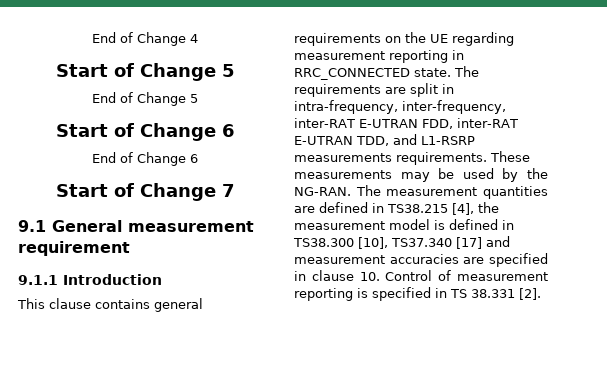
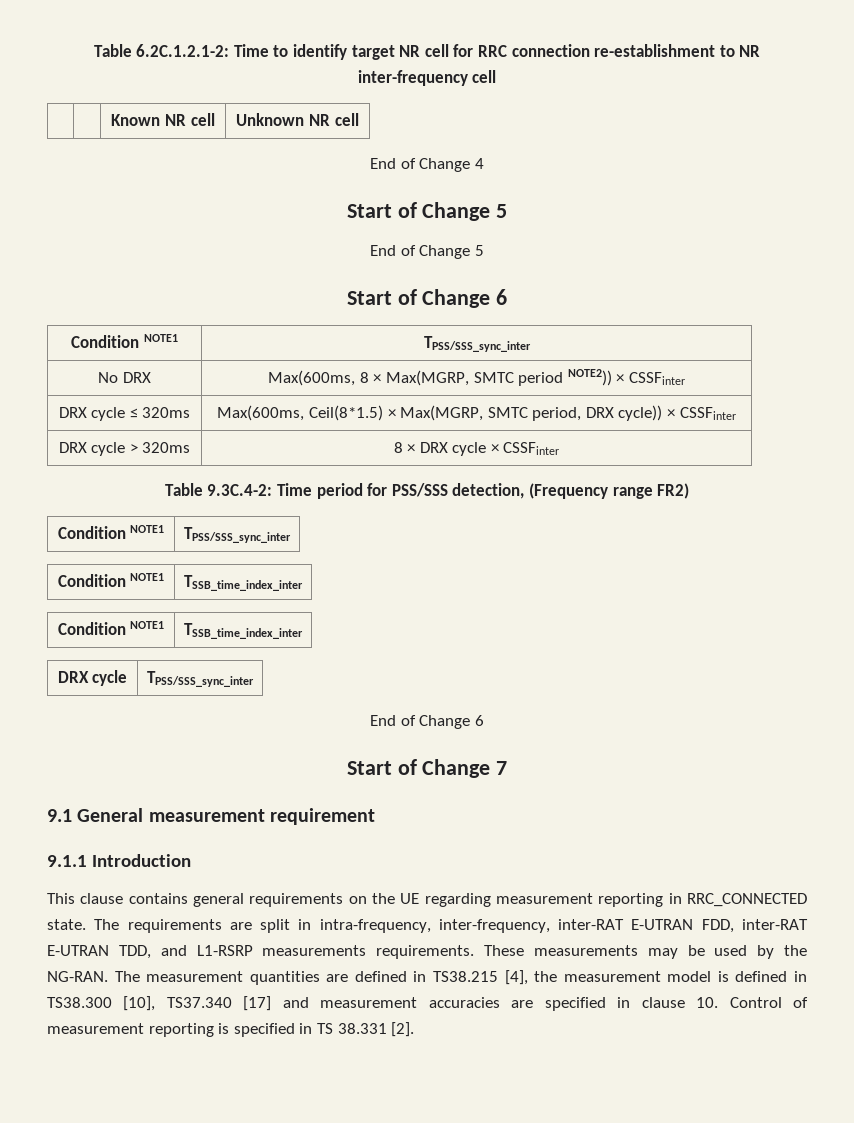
(92, 37) none -> [93,44,761,60] [357,70,497,86] [111,113,215,126] [236,113,359,126] Table 6.2C.1.2.1-2: Time to identify target NR cell for RRC connection re-establishment to NR inter-frequency cell // | | Known NR cell | Unknown NR cell //
(235, 130) none -> [71,334,178,348] [423,336,531,352] [98,372,151,383] [268,369,685,386] [58,407,191,421] [217,405,736,421] [58,442,191,456] [393,442,560,456] [164,483,690,499] [57,525,165,539] [184,527,291,543] [57,573,165,587] [184,575,303,591] [57,621,165,635] [184,623,303,639] [57,670,128,686] [147,671,254,687] // Condition NOTE1 | TPSS/SSS_sync_inter // No DRX | Max(600ms, 8 × Max(MGRP, SMTC period NOTE2)) × CSSFinter // DRX cycle ≤ 320ms | Max(600ms, Ceil(8*1.5) × Max(MGRP, SMTC period, DRX cycle)) × CSSFinter // DRX cycle > 320ms | 8 × DRX cycle × CSSFinter // Table 9.3C.4-2: Time period for PSS/SSS detection, (Frequency range FR2) // Condition NOTE1 | TPSS/SSS_sync_inter // Condition NOTE1 | TSSB_time_index_inter // Condition NOTE1 | TSSB_time_index_inter // DRX cycle | TPSS/SSS_sync_inter

